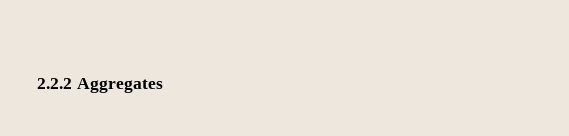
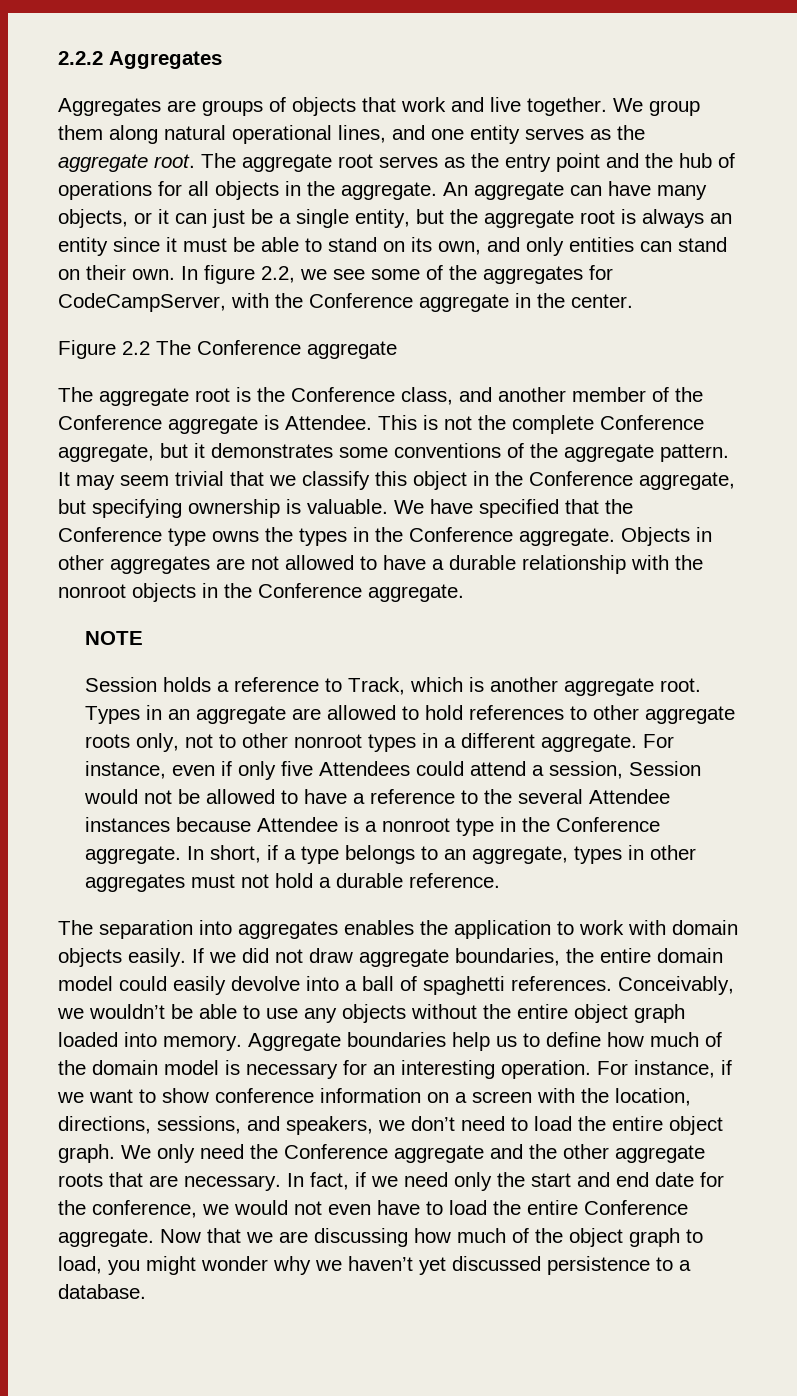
(163, 85) none -> [58,97,700,116] [58,125,645,144] [58,153,735,172] [58,181,707,200] [58,209,732,228] [58,237,727,256] [58,265,613,284] [58,293,633,312] [58,340,397,359] [58,387,703,406] [58,415,704,434] [58,443,729,462] [58,471,735,490] [58,499,633,518] [58,527,712,546] [58,555,703,574] [58,583,464,602] [84,631,143,645] [84,677,701,696] [84,705,735,724] [84,733,674,752] [84,761,701,780] [83,789,670,804] [84,817,660,836] [84,845,696,864] [84,873,500,892] [58,920,738,939] [58,948,723,967] [58,976,734,995] [57,1004,685,1023] [58,1032,722,1051] [58,1060,732,1079] [57,1088,691,1106] [58,1116,723,1135] [58,1144,705,1163] [58,1172,724,1191] [58,1200,688,1218] [58,1228,703,1247] [58,1256,691,1275] [58,1284,146,1299] // Aggregates are groups of objects that work and live together. We group them along natural operational lines, and one entity serves as the aggregate root. The aggregate root serves as the entry point and the hub of operations for all objects in the aggregate. An aggregate can have many objects, or it can just be a single entity, but the aggregate root is always an entity since it must be able to stand on its own, and only entities can stand on their own. In figure 2.2, we see some of the aggregates for CodeCampServer, with the Conference aggregate in the center. // Figure 2.2 The Conference aggregate // The aggregate root is the Conference class, and another member of the Conference aggregate is Attendee. This is not the complete Conference aggregate, but it demonstrates some conventions of the aggregate pattern. It may seem trivial that we classify this object in the Conference aggregate, but specifying ownership is valuable. We have specified that the Conference type owns the types in the Conference aggregate. Objects in other aggregates are not allowed to have a durable relationship with the nonroot objects in the Conference aggregate. // NOTE // Session holds a reference to Track, which is another aggregate root. Types in an aggregate are allowed to hold references to other aggregate roots only, not to other nonroot types in a different aggregate. For instance, even if only five Attendees could attend a session, Session would not be allowed to have a reference to the several Attendee instances because Attendee is a nonroot type in the Conference aggregate. In short, if a type belongs to an aggregate, types in other aggregates must not hold a durable reference. // The separation into aggregates enables the application to work with domain objects easily. If we did not draw aggregate boundaries, the entire domain model could easily devolve into a ball of spaghetti references. Conceivably, we wouldn’t be able to use any objects without the entire object graph loaded into memory. Aggregate boundaries help us to define how much of the domain model is necessary for an interesting operation. For instance, if we want to show conference information on a screen with the location, directions, sessions, and speakers, we don’t need to load the entire object graph. We only need the Conference aggregate and the other aggregate roots that are necessary. In fact, if we need only the start and end date for the conference, we would not even have to load the entire Conference aggregate. Now that we are discussing how much of the object graph to load, you might wonder why we haven’t yet discussed persistence to a database.

